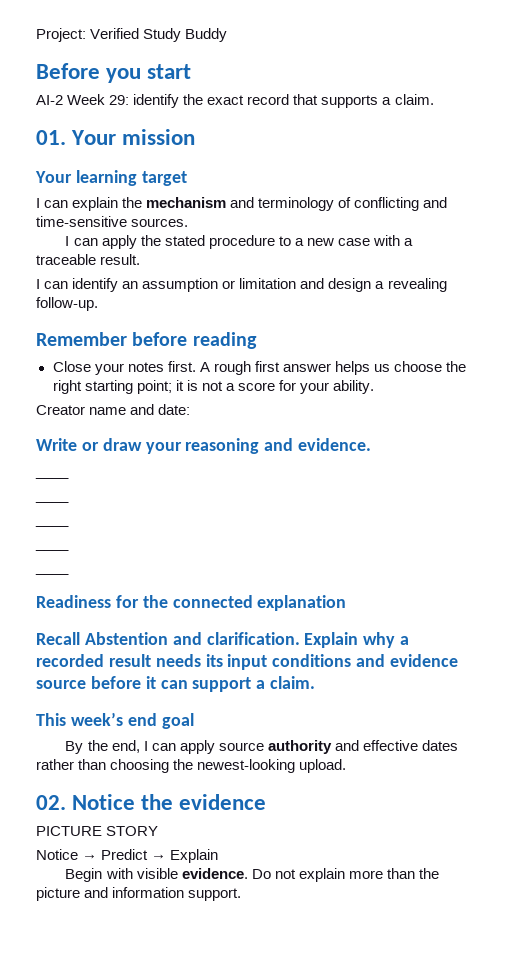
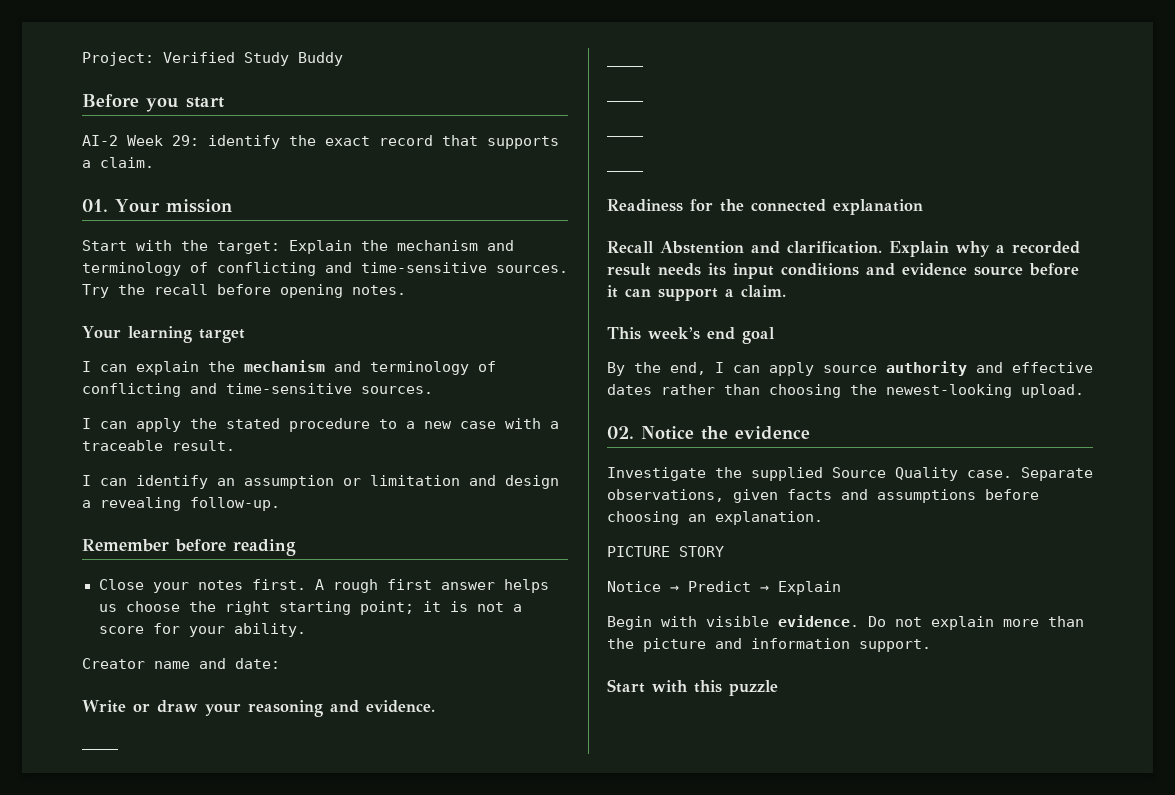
(196, 137) none -> [82,240,514,254] [82,262,568,276] [82,284,406,298] // Start with the target: Explain the mechanism and terminology of conflicting and time-sensitive sources. Try the recall before opening notes.
(267, 802) none -> [607,467,1093,481] [607,489,1039,503] [607,511,823,525] // Investigate the supplied Source Quality case. Separate observations, given facts and assumptions before choosing an explanation.
(242, 894) none -> [607,679,778,696] // Start with this puzzle

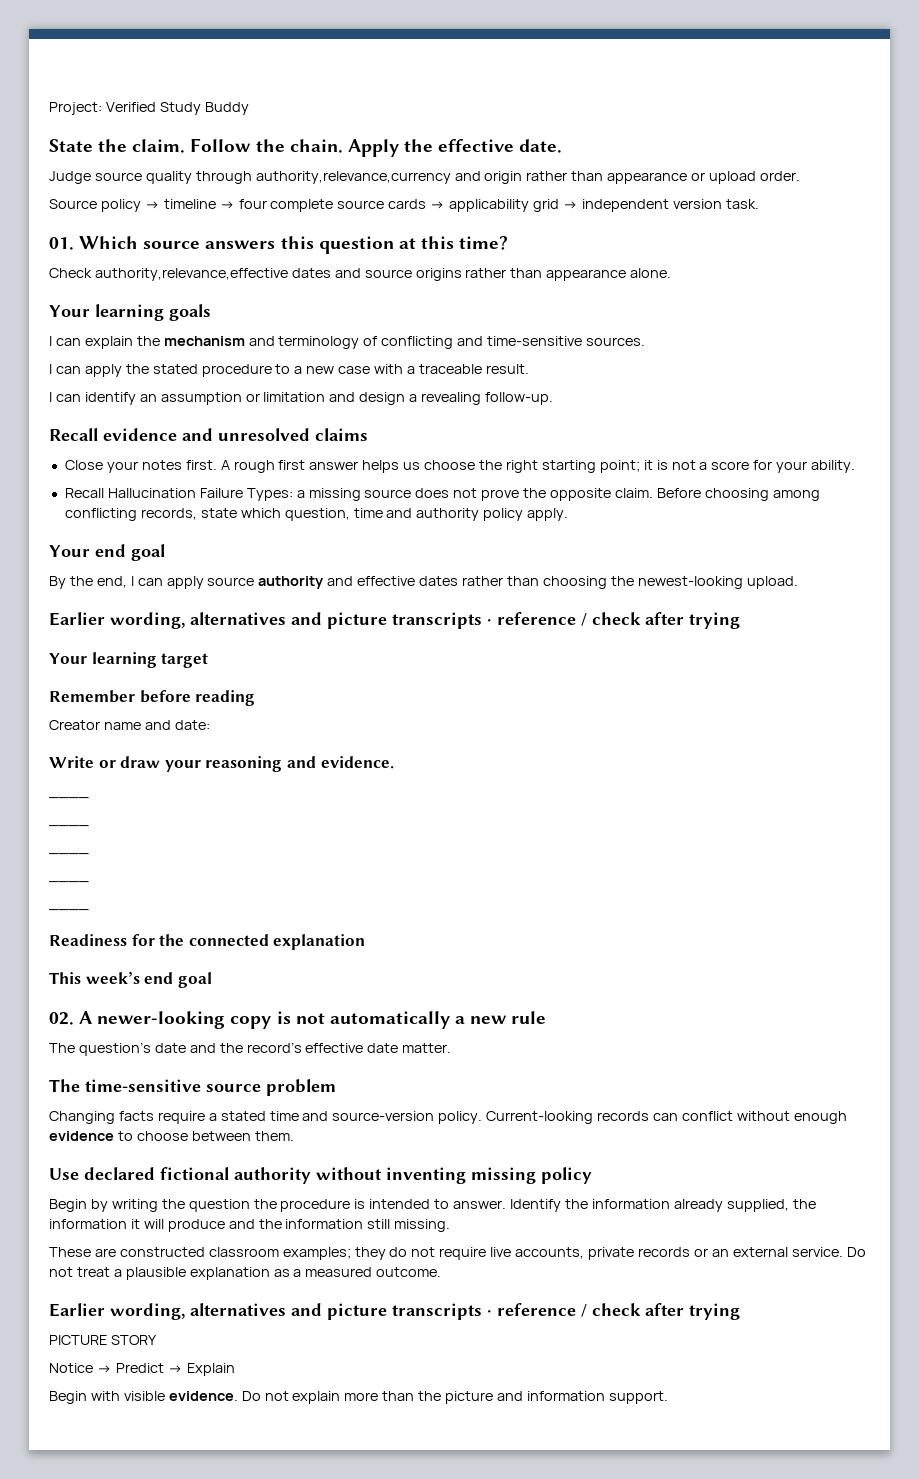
[82,94,224,112] [82,135,559,149] [82,157,154,168] [82,199,232,213] [82,240,514,254] [82,262,568,276] [82,284,406,298] [82,326,245,343] Before you start // AI-2 Week 29: identify the exact record that supports a claim. // 01. Your mission // Start with the target: Explain the mechanism and terminology of conflicting and time-sensitive sources. Try the recall before opening notes. // Your learning target -> [49,138,563,157] [49,171,800,184] [49,199,759,212] [49,236,509,254] [49,268,672,281] [49,304,211,321] State the claim. Follow the chain. Apply the effective date. // Judge source quality through authority,relevance,currency and origin rather than appearance or upload order. // Source policy → timeline → four complete source cards → applicability grid → independent version task. // 01. Which source answers this question at this time? // Check authority,relevance,effective dates and source origins rather than appearance alone. // Your learning goals
[82,539,296,556] Remember before reading -> [49,428,368,441] Recall evidence and unresolved claims
(306, 630) none -> [64,488,820,501] [64,508,569,521] [49,544,165,561] [49,576,798,589] [49,612,740,629] [49,652,209,668] [49,690,256,706] // Recall Hallucination Failure Types: a missing source does not prove the opposite claim. Before choosing among conflicting records, state which question, time and authority policy apply. // Your end goal // By the end, I can apply source authority and effective dates rather than choosing the newest-looking upload. // Earlier wording, alternatives and picture transcripts · reference / check after trying // Your learning target // Remember before reading
[607,241,1080,257] [607,263,1079,279] [607,285,786,301] [607,327,775,344] [607,361,1093,376] [607,384,1084,398] [607,426,810,440] [607,467,1093,481] [607,489,1039,503] [607,511,823,525] Recall Abstention and clarification. Explain why a recorded result needs its input conditions and evidence source before it can support a claim. // This week’s end goal // By the end, I can apply source authority and effective dates rather than choosing the newest-looking upload. // 02. Notice the evidence // Investigate the supplied Source Quality case. Separate observations, given facts and assumptions before choosing an explanation. -> [49,971,212,988] [49,1011,547,1029] [49,1042,452,1056] [49,1079,336,1096] [49,1111,847,1124] [49,1131,294,1141] [49,1167,592,1184] [49,1199,816,1212] [49,1219,451,1232] [49,1247,866,1260] [49,1267,442,1280] [49,1303,740,1320] This week’s end goal // 02. A newer-looking copy is not automatically a new rule // The question’s date and the record’s effective date matter. // The time-sensitive source problem // Changing facts require a stated time and source-version policy. Current-looking records can conflict without enough evidence to choose between them. // Use declared fictional authority without inventing missing policy // Begin by writing the question the procedure is intended to answer. Identify the information already supplied, the information it will produce and the information still missing. // These are constructed classroom examples; they do not require live accounts, private records or an external service. Do not treat a plausible explanation as a measured outcome. // Earlier wording, alternatives and picture transcripts · reference / check after trying
[607,679,778,696] // Start with this puzzle -> (668, 1397) none

